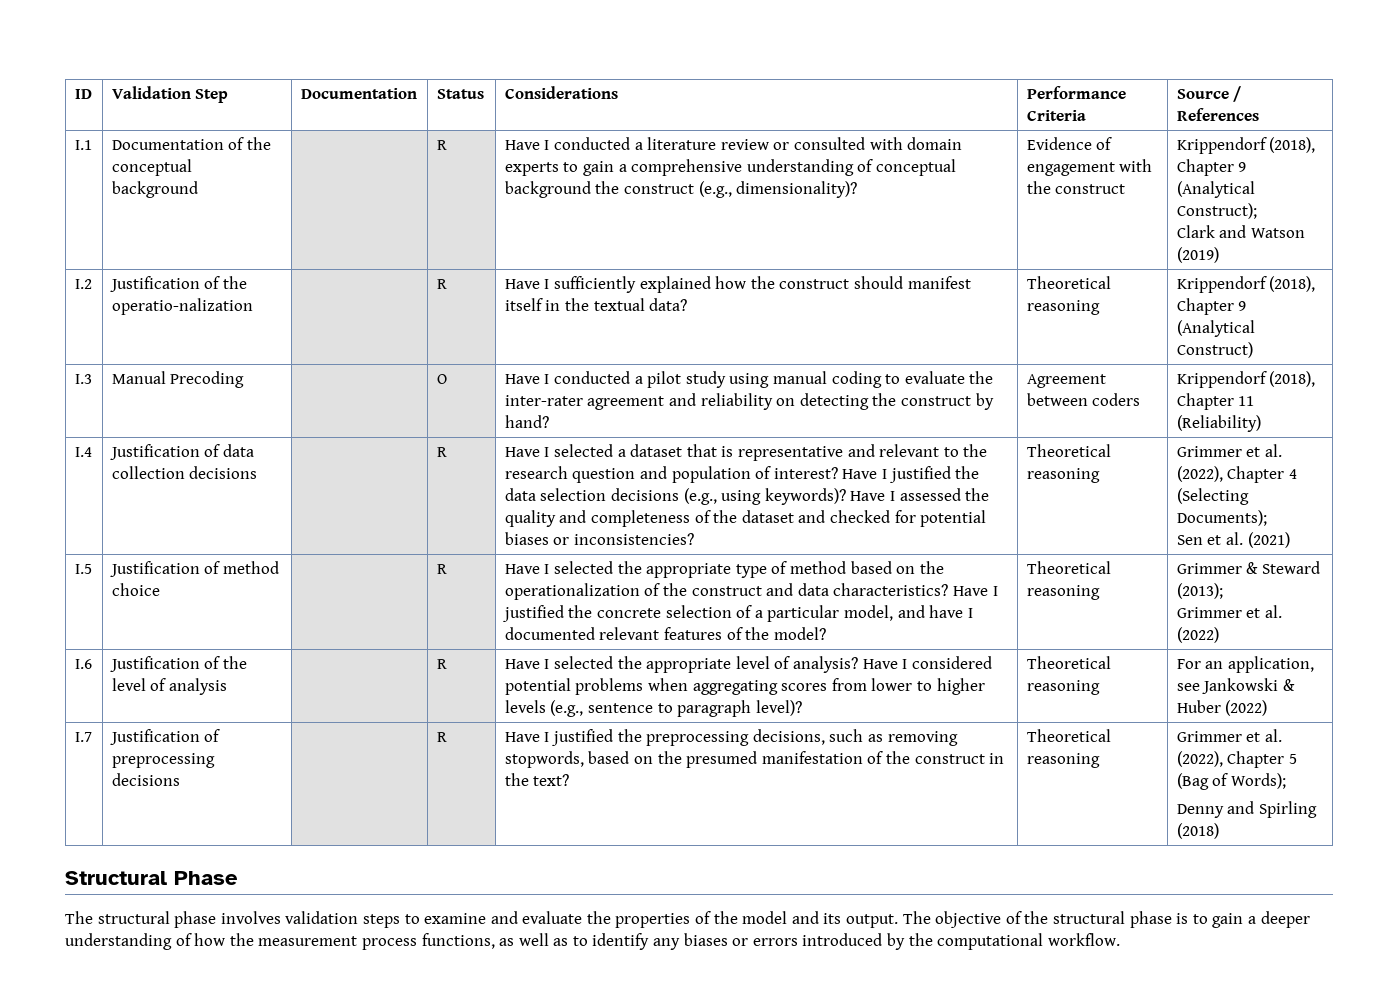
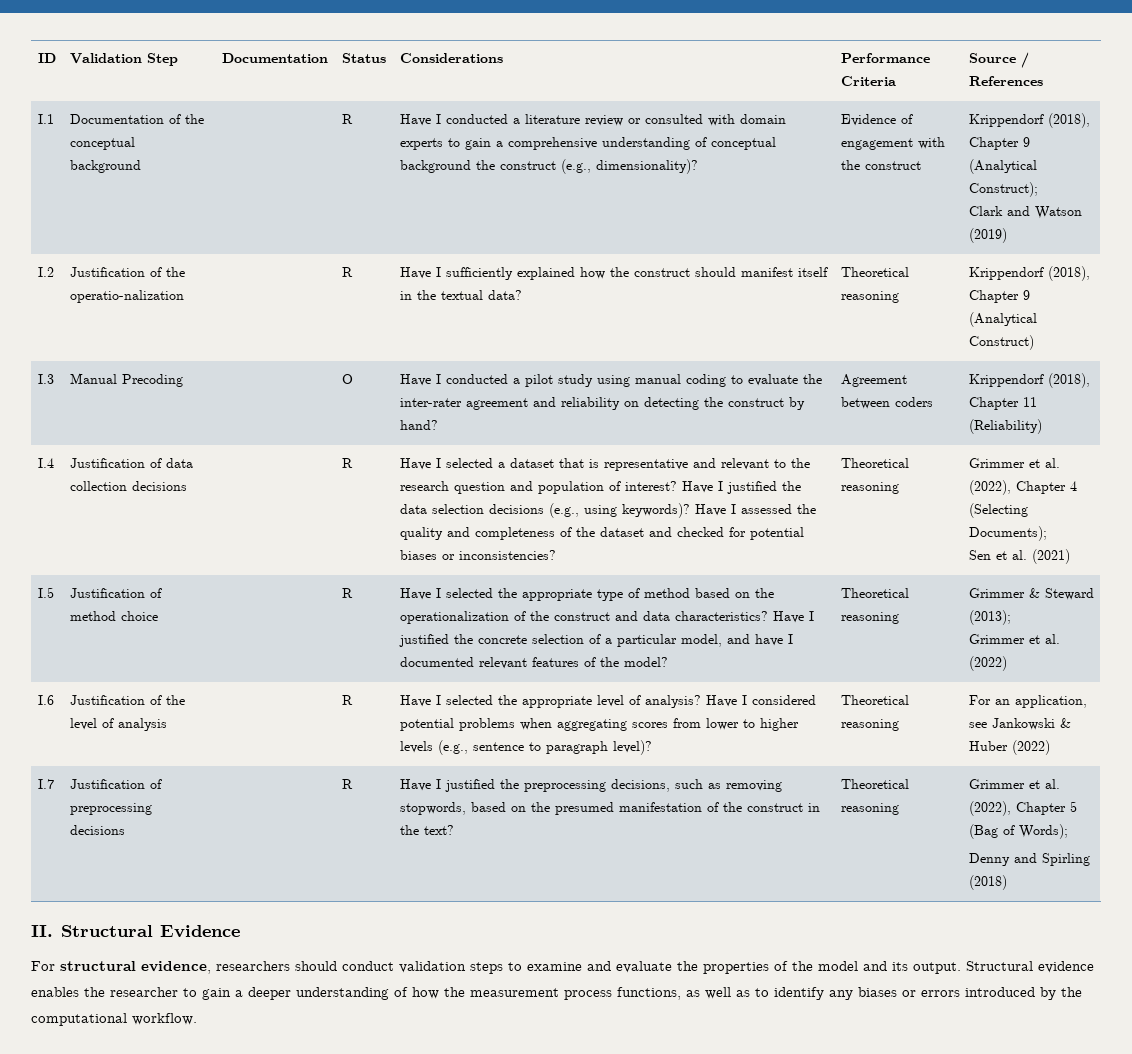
[65,871,238,885] [65,911,281,928] Structural Phase // The structural phase involves -> [31,925,240,938] [31,961,394,974] II. Structural Evidence // For structural evidence, researchers should conduct
[902,911,1189,928] The objective of the structural phase is -> [966,961,1094,973] [31,987,178,997] Structural evidence enables the researcher

